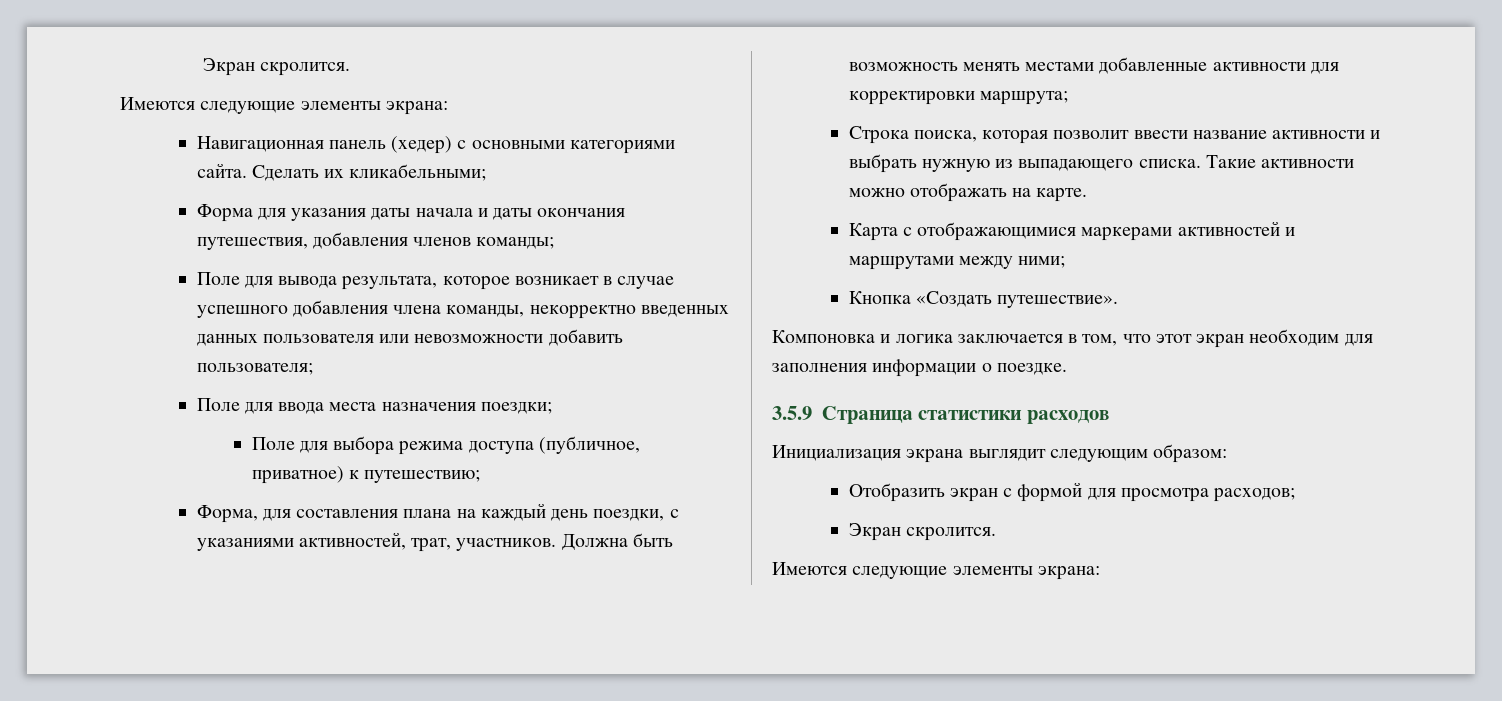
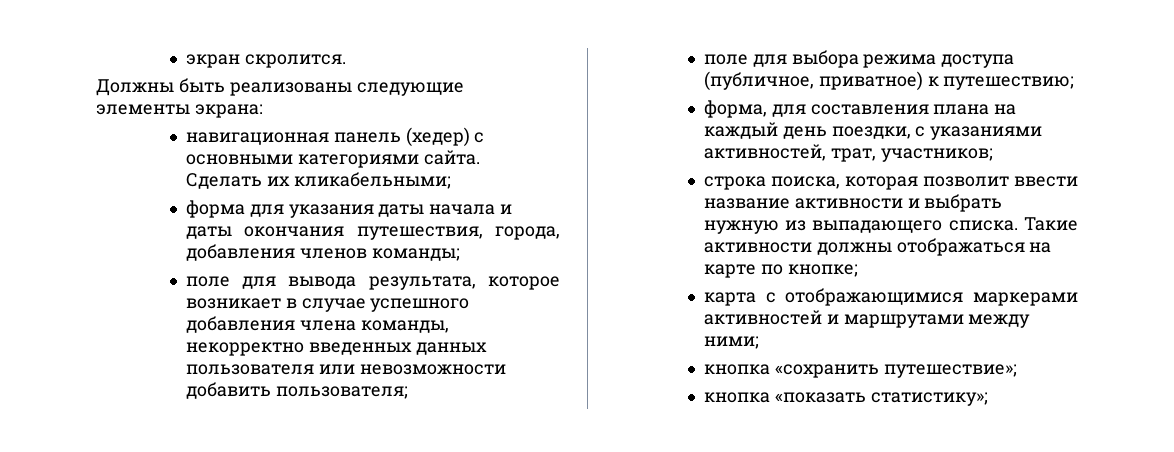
[202,58,350,76] [120,97,195,110] Экран скролится. // Имеются -> [185,54,346,68] [96,78,352,96] экран скролится. // Должны быть реализованы
[196,136,324,152] Навигационная -> [185,132,329,145] навигационная
[196,204,253,222] Форма -> [185,200,245,218] форма
(308, 243) none -> [495,226,560,240] города,
[196,272,240,285] Поле -> [185,276,230,287] поле
[196,398,552,414] [251,437,295,450] Поле для ввода места назначения поездки; // Поле -> [703,54,748,65] поле
[196,505,258,523] Форма, -> [703,100,767,118] форма,
[456,533,673,551] [848,57,1339,74] [848,91,1068,105] [848,126,909,144] участников. Должна быть возможность менять местами добавленные активности для корректировки маршрута; // Строка -> [880,148,993,162] [703,176,766,190] участников; // строка
[848,183,1088,202] [848,223,898,241] можно отображать на карте. // Карта -> [816,238,1052,256] [703,264,858,278] [703,292,756,306] должны отображаться на карте по кнопке; // карта
[848,291,1119,308] [772,329,1373,348] [772,359,1067,377] [772,406,1109,424] [772,444,1228,463] [848,482,1296,502] [848,523,996,541] [772,562,1100,580] Кнопка «Создать путешествие». // Компоновка и логика заключается в том, что этот экран необходим для заполнения информации о поездке. // 3.5.9 Страница статистики расходов // Инициализация экрана выглядит следующим образом: // Отобразить экран с формой для просмотра расходов; // Экран скролится. // Имеются следующие элементы экрана: -> [703,364,1017,378] [703,392,988,406] кнопка «сохранить путешествие»; // кнопка «показать статистику»;

